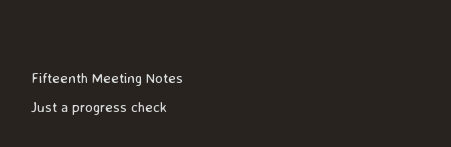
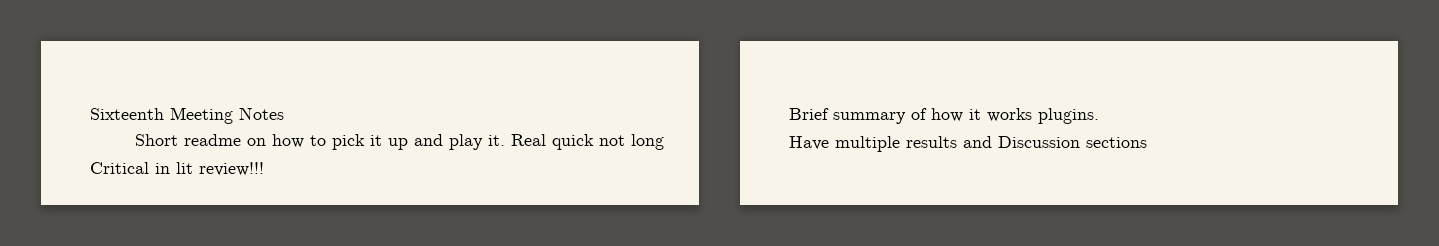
[31,73,88,83] Fifteenth -> [90,108,164,120] Sixteenth
[31,102,167,115] Just a progress check -> [135,134,665,150] [90,162,264,176] [789,108,1099,124] [789,136,1147,152] Short readme on how to pick it up and play it. Real quick not long // Critical in lit review!!! // Brief summary of how it works plugins. // Have multiple results and Discussion sections

